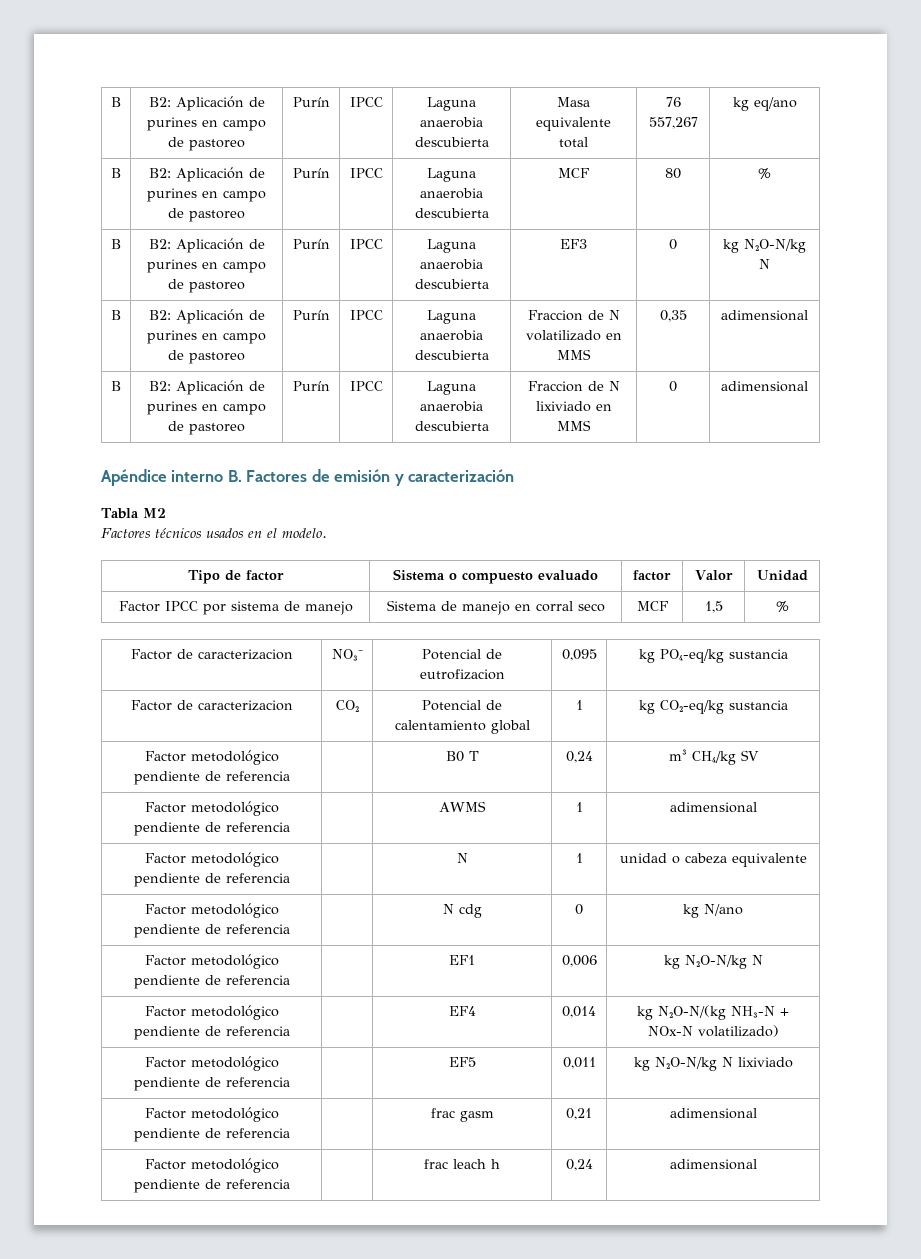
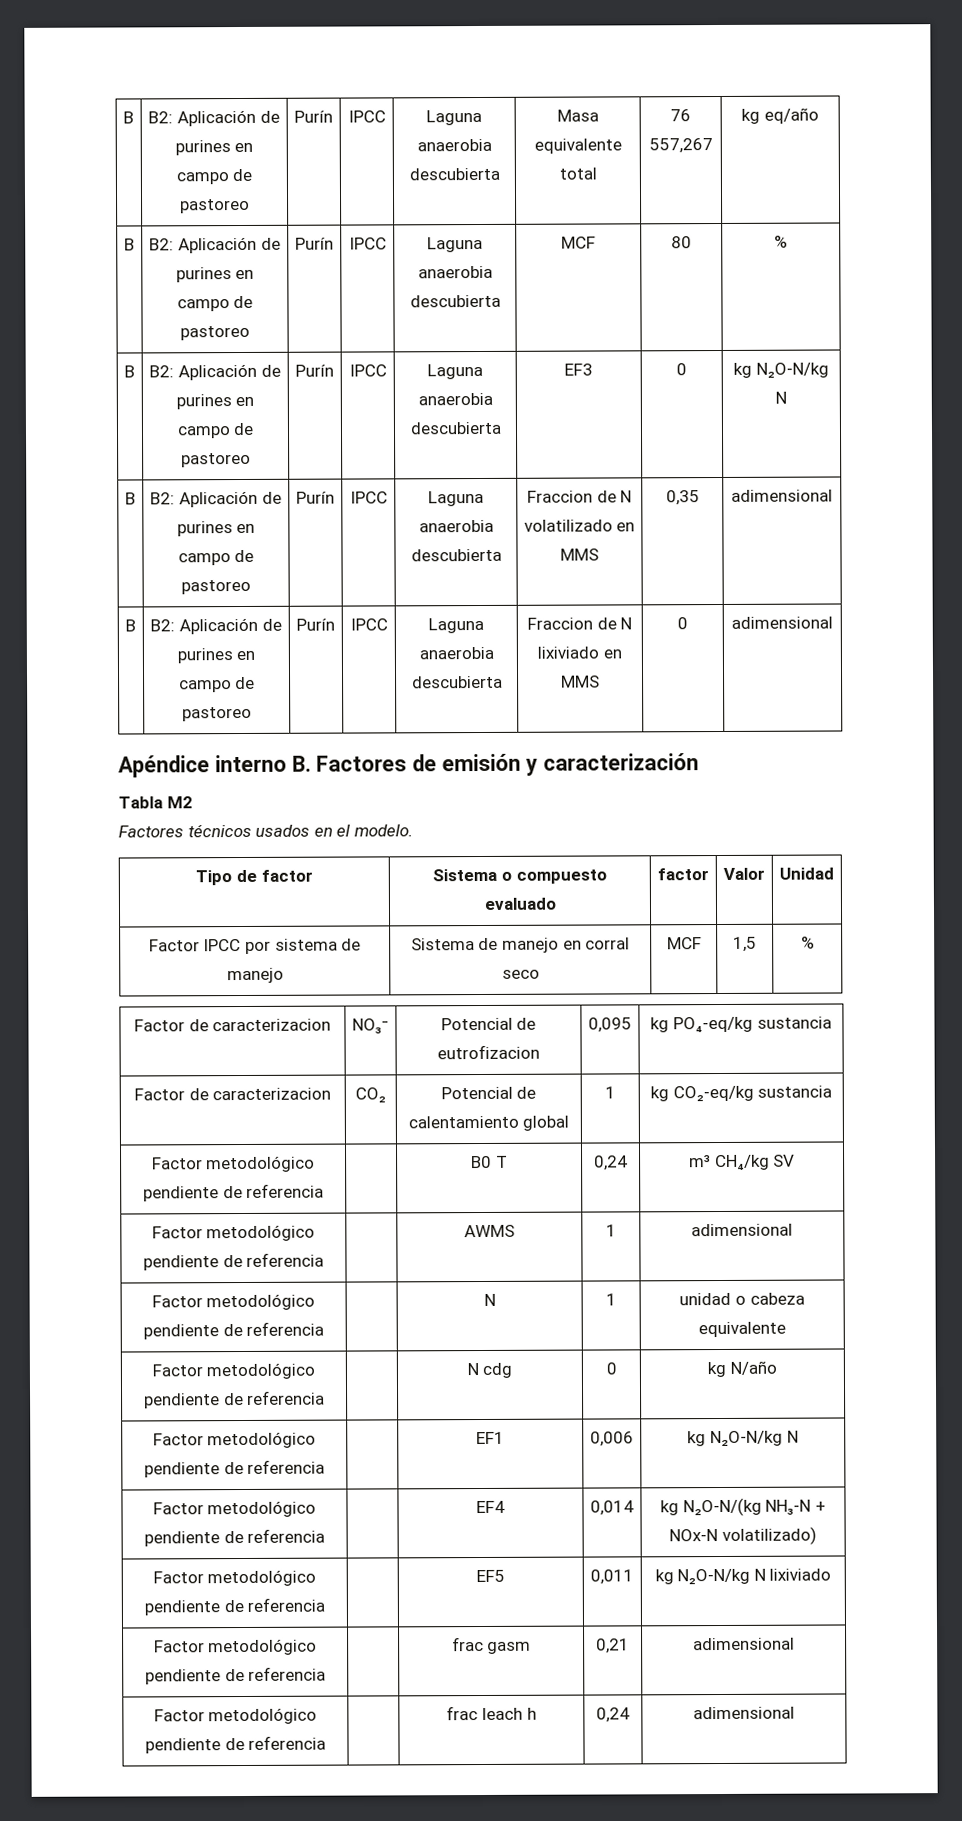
[753,97,797,111] eq/ano -> [763,107,819,124] eq/año
[704,904,743,916] N/ano -> [729,1360,777,1375] N/año

